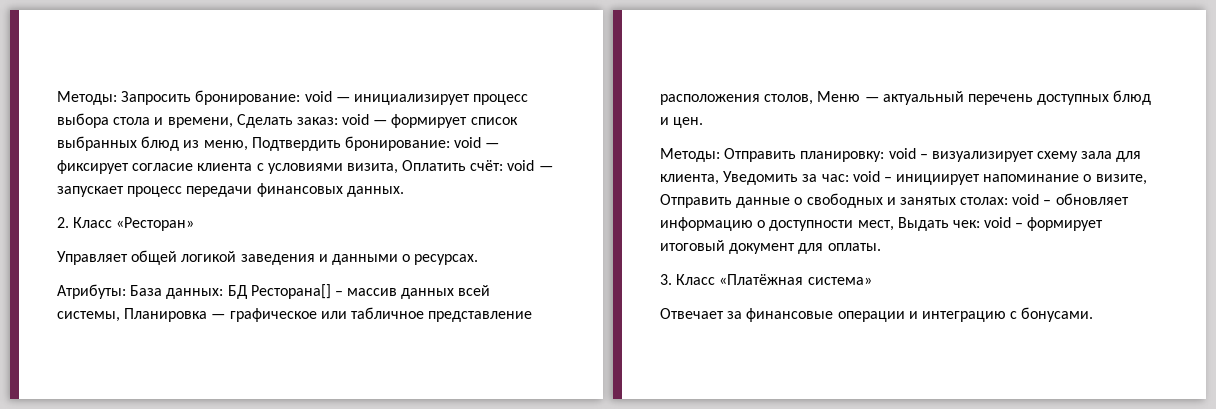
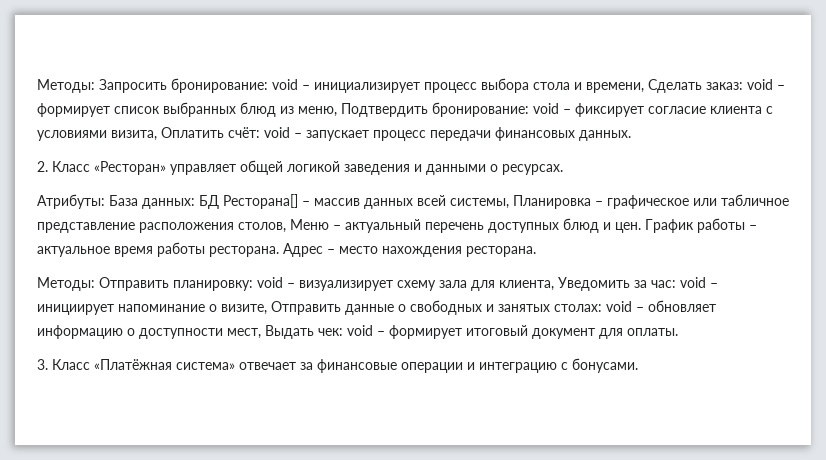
[335,97,350,102] — -> [302,85,310,90] –
[373,120,388,125] — -> [777,85,785,90] –
[485,143,500,148] — -> [563,109,571,114] –
[538,166,553,171] — -> [294,133,302,138] –
[57,251,128,265] // Управляет -> [170,164,236,175] управляет
[211,314,226,319] — -> [595,201,603,206] –
[864,97,879,102] — -> [333,225,341,230] –
(704, 122) none -> [645,218,757,233] [37,242,536,257] График работы – актуальное время работы ресторана. Адрес – место нахождения ресторана.
[660,308,724,319] // Отвечает -> [239,362,296,370] отвечает

